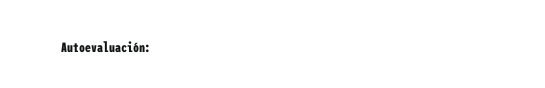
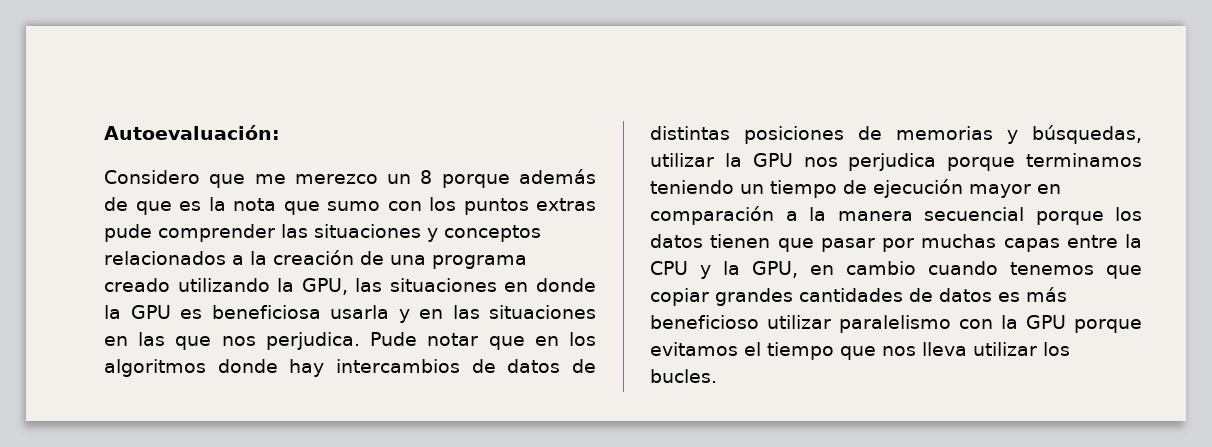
(151, 47) none -> [104,169,596,188] [104,197,596,215] [104,224,541,242] [104,250,527,269] [104,278,596,295] [104,305,596,323] [104,332,596,350] [104,359,596,377] [650,125,1142,144] [650,153,1142,171] [650,179,1061,198] [650,206,1142,225] [650,234,1142,252] [650,261,1142,279] [650,287,1067,306] [650,315,1142,333] [650,342,1070,360] [650,369,717,383] // Considero que me merezco un 8 porque además de que es la nota que sumo con los puntos extras pude comprender las situaciones y conceptos relacionados a la creación de una programa creado utilizando la GPU, las situaciones en donde la GPU es beneficiosa usarla y en las situaciones en las que nos perjudica. Pude notar que en los algoritmos donde hay intercambios de datos de distintas posiciones de memorias y búsquedas, utilizar la GPU nos perjudica porque terminamos teniendo un tiempo de ejecución mayor en comparación a la manera secuencial porque los datos tienen que pasar por muchas capas entre la CPU y la GPU, en cambio cuando tenemos que copiar grandes cantidades de datos es más beneficioso utilizar paralelismo con la GPU porque evitamos el tiempo que nos lleva utilizar los bucles.

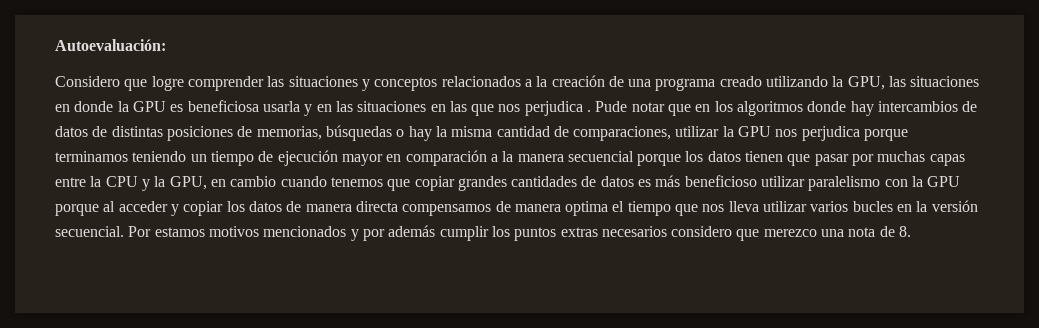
[254,169,596,188] [104,197,596,215] [104,224,152,242] me merezco un 8 porque además de que es la nota que sumo con los puntos extras pude -> [151,76,184,91] logre
[265,332,360,350] perjudica. -> [524,101,592,116] perjudica .
[896,125,1142,144] memorias y búsquedas, -> [256,125,672,141] memorias, búsquedas o hay la misma cantidad de comparaciones,
[650,342,738,356] evitamos -> [103,201,609,216] al acceder y copiar los datos de manera directa compensamos de manera optima
[1043,342,1070,356] [650,369,717,383] los bucles. -> [810,200,978,212] [55,225,912,241] varios bucles en la versión secuencial. Por estamos motivos mencionados y por además cumplir los puntos extras necesarios considero que merezco una nota de 8.

